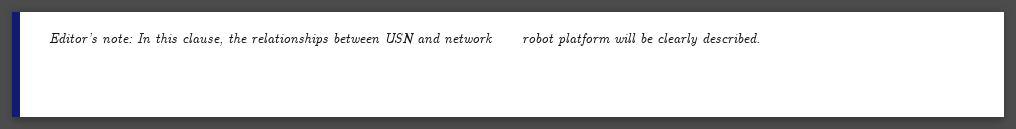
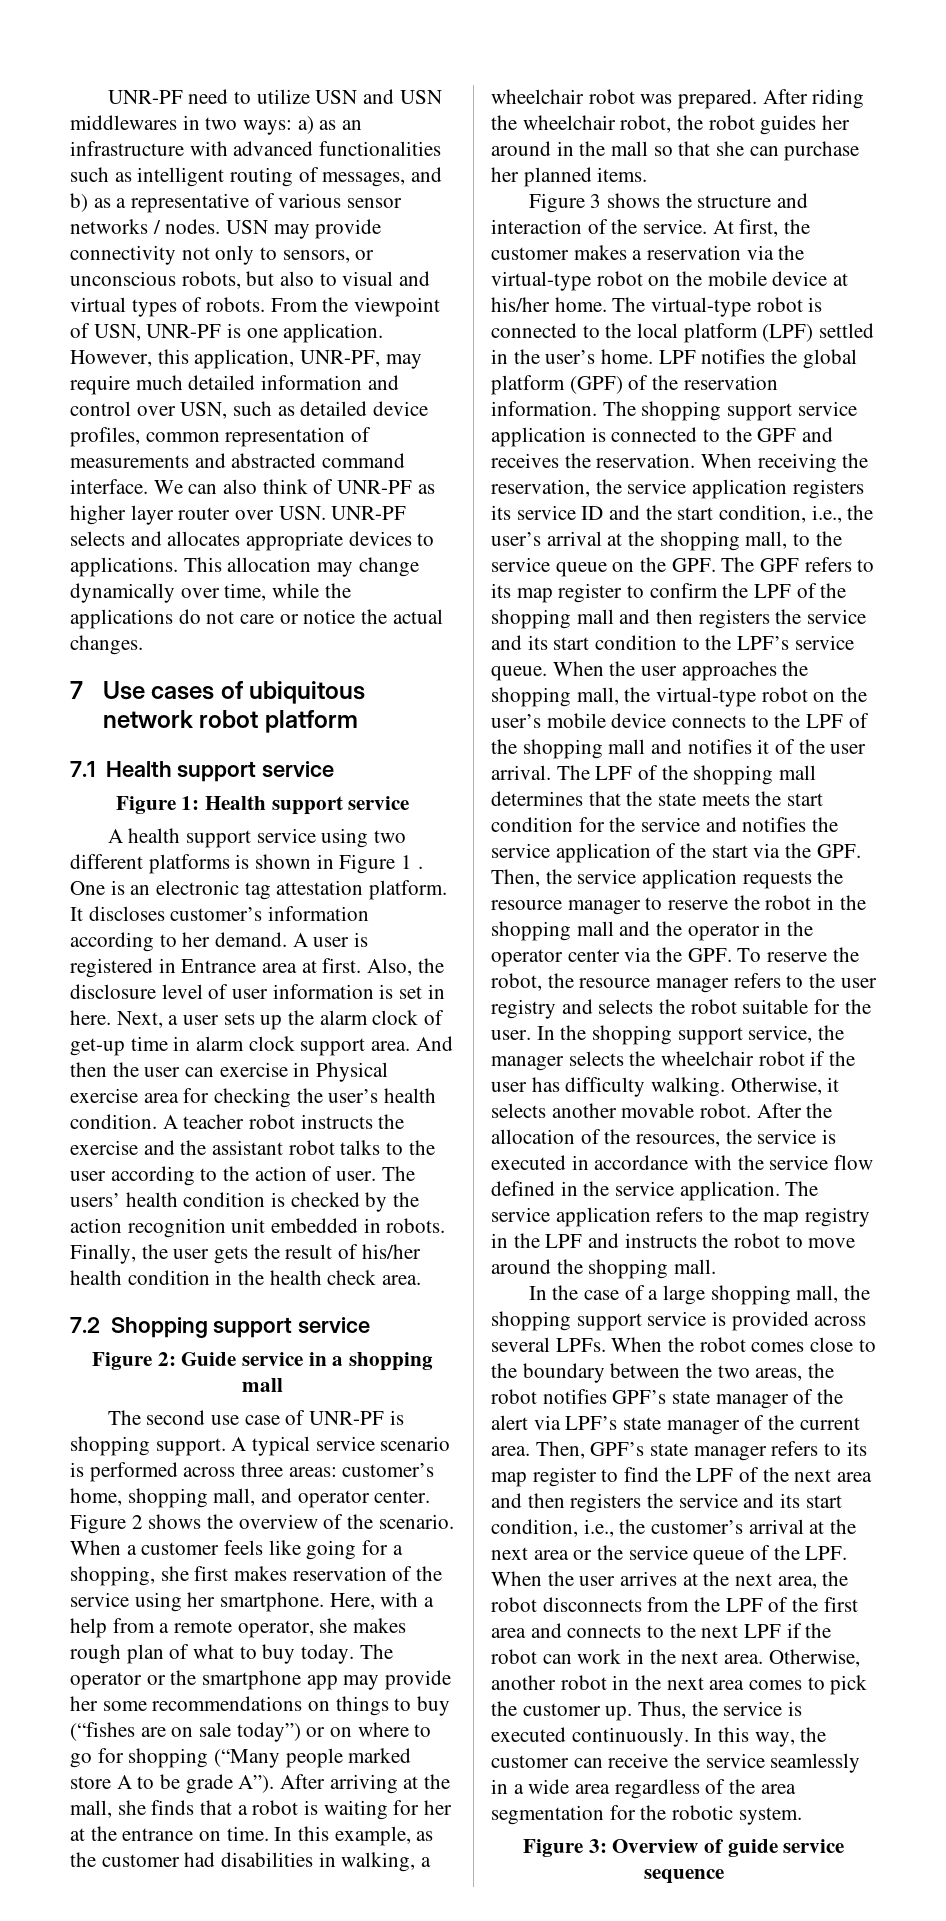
[49,33,760,46] Editor’s note: In this clause, the relationships between USN and network robot platform will be clearly described. -> [107,89,442,104] [70,115,363,135] [70,141,442,156] [70,167,443,187] [70,193,403,213] [70,219,382,239] [70,245,375,265] [70,271,431,289] [70,297,441,317] [70,323,384,343] [70,349,422,369] [70,375,399,395] [70,401,429,419] [70,427,372,447] [70,453,406,468] [70,479,435,494] [70,505,407,525] [70,531,435,551] [70,557,419,577] [70,583,351,603] [70,609,443,629] [70,635,143,655] [70,681,366,704] [102,710,358,733] [70,761,335,782] [115,796,410,815] [107,828,406,848] [70,854,423,874] [70,880,448,900] [70,906,370,921] [70,932,369,952] [70,958,444,978] [70,984,445,999] [70,1010,445,1030] [70,1036,453,1056] [70,1062,389,1082] [70,1088,437,1108] [70,1114,405,1129] [70,1140,435,1155] [70,1166,415,1186] [70,1192,420,1212] [70,1218,446,1238] [70,1244,421,1264] [70,1270,422,1285] [70,1317,371,1338] [91,1352,434,1371] [242,1378,283,1392] [107,1410,404,1425] [70,1436,451,1456] [70,1462,435,1482] [70,1488,431,1508] [70,1514,454,1534] [70,1540,403,1560] [70,1566,443,1586] [70,1592,435,1612] [70,1618,407,1638] [70,1644,393,1664] [70,1670,452,1690] [70,1696,451,1716] [70,1722,432,1742] [70,1748,412,1768] [70,1774,451,1794] [70,1800,453,1820] [70,1826,434,1846] [70,1852,432,1872] [491,89,865,109] [491,115,851,135] [491,141,860,161] [491,167,648,187] [528,193,808,213] [491,219,811,237] [491,245,805,260] [491,271,849,291] [491,297,823,317] [491,323,875,343] [491,349,857,369] [491,375,778,395] [491,401,857,421] [491,427,834,447] [491,453,869,473] [491,479,864,499] [491,505,874,523] [491,531,842,551] [491,557,875,577] [491,583,847,603] [491,609,867,629] [491,635,854,650] [491,661,809,681] [491,687,868,707] [491,713,869,728] [491,739,867,759] [491,765,817,785] [491,791,824,806] [491,817,839,832] [491,843,861,863] [491,869,844,889] [491,895,866,915] [491,921,814,941] [491,947,859,967] [491,973,877,993] [491,999,871,1019] [491,1025,845,1045] [491,1051,856,1071] [491,1077,840,1097] [491,1103,833,1118] [491,1129,837,1147] [491,1155,874,1170] [491,1181,819,1201] [491,1207,871,1227] [491,1233,856,1248] [491,1259,717,1279] [528,1285,870,1305] [491,1311,867,1331] [491,1337,876,1352] [491,1363,835,1383] [491,1389,844,1409] [491,1415,860,1435] [491,1441,867,1461] [491,1467,873,1487] [491,1493,842,1513] [491,1519,857,1537] [491,1545,848,1565] [491,1571,849,1589] [491,1597,858,1612] [491,1623,832,1638] [491,1649,860,1667] [491,1675,868,1695] [491,1701,803,1721] [491,1727,827,1747] [491,1753,861,1773] [491,1779,796,1799] [491,1805,802,1825] [522,1839,845,1857] [643,1869,724,1884] UNR-PF need to utilize USN and USN middlewares in two ways: a) as an infrastructure with advanced functionalities such as intelligent routing of messages, and b) as a representative of various sensor networks / nodes. USN may provide connectivity not only to sensors, or unconscious robots, but also to visual and virtual types of robots. From the viewpoint of USN, UNR-PF is one application. However, this application, UNR-PF, may require much detailed information and control over USN, such as detailed device profiles, common representation of measurements and abstracted command interface. We can also think of UNR-PF as higher layer router over USN. UNR-PF selects and allocates appropriate devices to applications. This allocation may change dynamically over time, while the applications do not care or notice the actual changes. // 7 Use cases of ubiquitous network robot platform // 7.1 Health support service // Figure 1: Health support service // A health support service using two different platforms is shown in Figure 1 . One is an electronic tag attestation platform. It discloses customer’s information according to her demand. A user is registered in Entrance area at first. Also, the disclosure level of user information is set in here. Next, a user sets up the alarm clock of get-up time in alarm clock support area. And then the user can exercise in Physical exercise area for checking the user’s health condition. A teacher robot instructs the exercise and the assistant robot talks to the user according to the action of user. The users’ health condition is checked by the action recognition unit embedded in robots. Finally, the user gets the result of his/her health condition in the health check area. // 7.2 Shopping support service // Figure 2: Guide service in a shopping mall // The second use case of UNR-PF is shopping support. A typical service scenario is performed across three areas: customer’s home, shopping mall, and operator center. Figure 2 shows the overview of the scenario. When a customer feels like going for a shopping, she first makes reservation of the service using her smartphone. Here, with a help from a remote operator, she makes rough plan of what to buy today. The operator or the smartphone app may provide her some recommendations on things to buy (“fishes are on sale today”) or on where to go for shopping (“Many people marked store A to be grade A”). After arriving at the mall, she finds that a robot is waiting for her at the entrance on time. In this example, as the customer had disabilities in walking, a wheelchair robot was prepared. After riding the wheelchair robot, the robot guides her around in the mall so that she can purchase her planned items. // Figure 3 shows the structure and interaction of the service. At first, the customer makes a reservation via the virtual-type robot on the mobile device at his/her home. The virtual-type robot is connected to the local platform (LPF) settled in the user’s home. LPF notifies the global platform (GPF) of the reservation information. The shopping support service application is connected to the GPF and receives the reservation. When receiving the reservation, the service application registers its service ID and the start condition, i.e., the user’s arrival at the shopping mall, to the service queue on the GPF. The GPF refers to its map register to confirm the LPF of the shopping mall and then registers the service and its start condition to the LPF’s service queue. When the user approaches the shopping mall, the virtual-type robot on the user’s mobile device connects to the LPF of the shopping mall and notifies it of the user arrival. The LPF of the shopping mall determines that the state meets the start condition for the service and notifies the service application of the start via the GPF. Then, the service application requests the resource manager to reserve the robot in the shopping mall and the operator in the operator center via the GPF. To reserve the robot, the resource manager refers to the user registry and selects the robot suitable for the user. In the shopping support service, the manager selects the wheelchair robot if the user has difficulty walking. Otherwise, it selects another movable robot. After the allocation of the resources, the service is executed in accordance with the service flow defined in the service application. The service application refers to the map registry in the LPF and instructs the robot to move around the shopping mall. // In the case of a large shopping mall, the shopping support service is provided across several LPFs. When the robot comes close to the boundary between the two areas, the robot notifies GPF’s state manager of the alert via LPF’s state manager of the current area. Then, GPF’s state manager refers to its map register to find the LPF of the next area and then registers the service and its start condition, i.e., the customer’s arrival at the next area or the service queue of the LPF. When the user arrives at the next area, the robot disconnects from the LPF of the first area and connects to the next LPF if the robot can work in the next area. Otherwise, another robot in the next area comes to pick the customer up. Thus, the service is executed continuously. In this way, the customer can receive the service seamlessly in a wide area regardless of the area segmentation for the robotic system. // Figure 3: Overview of guide service sequence

